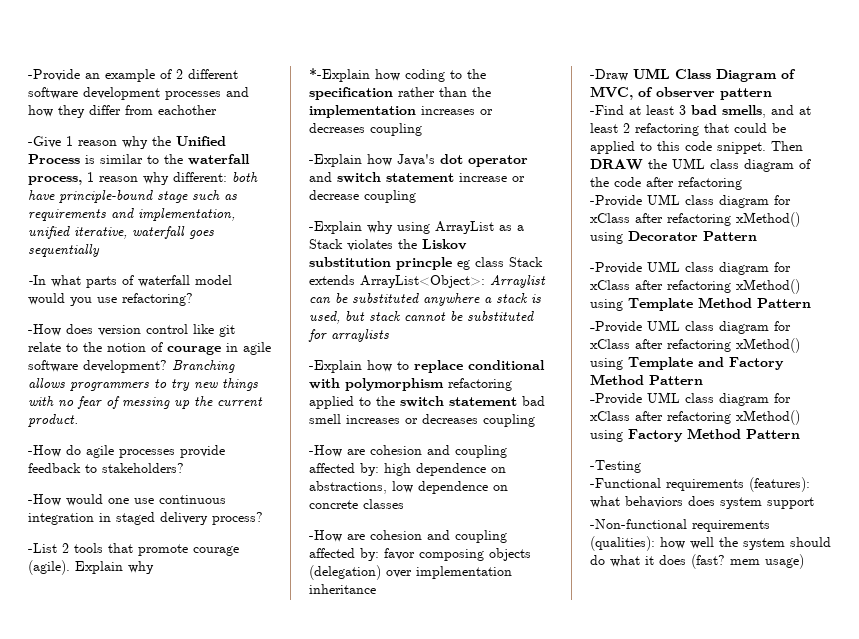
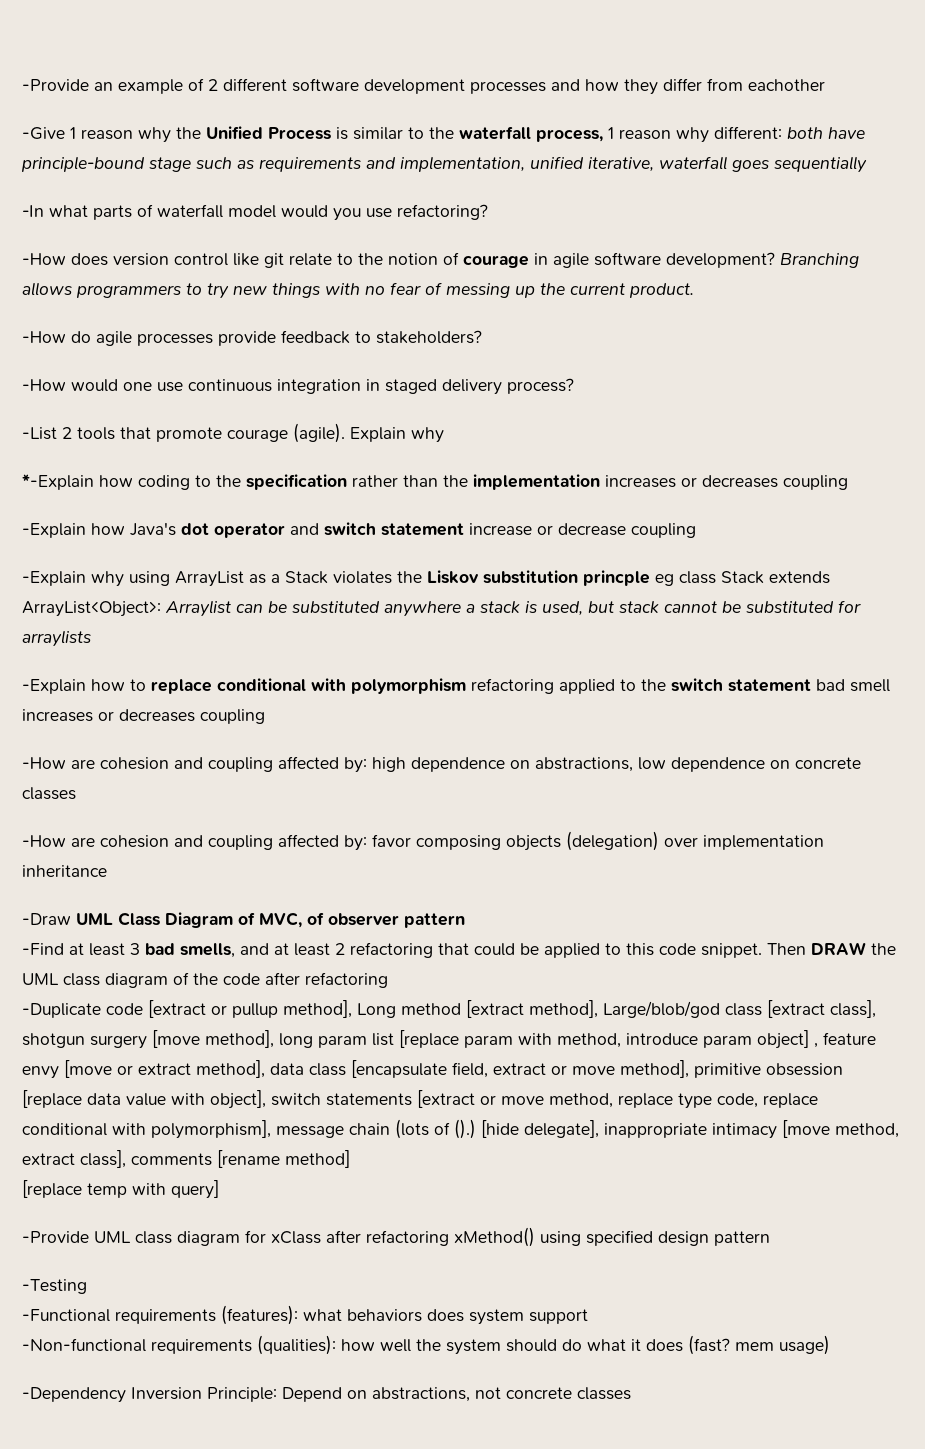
[590,194,791,208] [590,212,800,227] [590,231,757,244] -Provide UML class diagram for xClass after refactoring xMethod() using Decorator Pattern -> [22,1000,876,1018] [22,1030,876,1049] [22,1060,843,1079] [22,1090,818,1109] [22,1119,899,1139] [22,1150,350,1168] [22,1180,219,1199] -Duplicate code [extract or pullup method], Long method [extract method], Large/blob/god class [extract class], shotgun surgery [move method], long param list [replace param with method, introduce param object] , feature envy [move or extract method], data class [encapsulate field, extract or move method], primitive obsession [replace data value with object], switch statements [extract or move method, replace type code, replace conditional with polymorphism], message chain (lots of ().) [hide delegate], inappropriate intimacy [move method, extract class], comments [rename method] // [replace temp with query]
[628,297,811,311] [590,320,791,334] [590,338,800,353] [590,357,784,370] [590,374,703,385] [590,392,791,406] [590,410,800,425] [590,428,800,442] Template Method Pattern // -Provide UML class diagram for xClass after refactoring xMethod() using Template and Factory Method Pattern // -Provide UML class diagram for xClass after refactoring xMethod() using Factory Method Pattern -> [586,1230,770,1246] specified design pattern
(804, 561) none -> [22,1387,631,1403] // -Dependency Inversion Principle: Depend on abstractions, not concrete classes

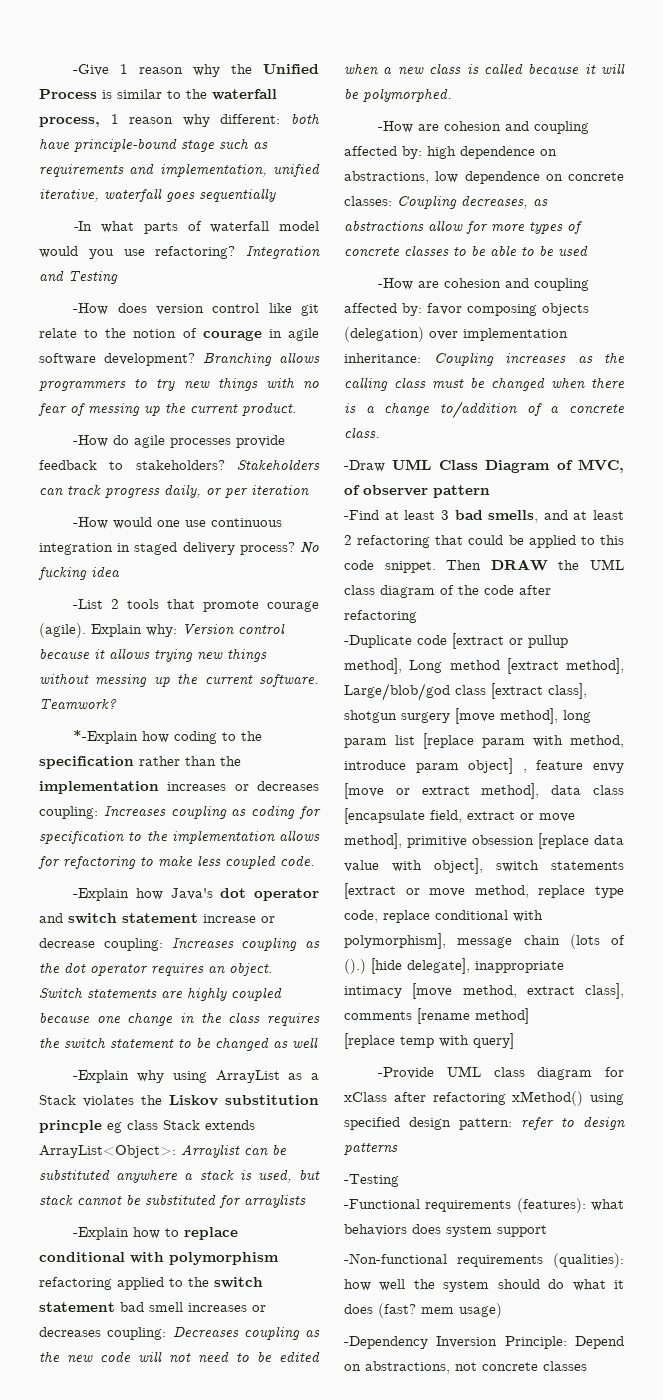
[22,78,825,95] -Provide an example of 2 different software development processes and how they differ from eachother // -> (73, 70) none
(488, 212) none -> [246,246,320,259] [39,270,118,284] Integration and Testing
(482, 337) none -> [237,459,320,470] [39,484,309,498] Stakeholders can track progress daily, or per iteration
(574, 386) none -> [300,542,319,554] [38,566,120,580] No fucking idea
[411,427,444,443] why -> [146,623,285,637] [39,648,267,662] [39,673,319,687] [39,698,117,710] why: Version control because it allows trying new things without messing up the current software. Teamwork?
[783,475,848,490] coupling -> [39,805,321,819] [39,830,320,844] [38,855,315,869] coupling: Increases coupling as coding for specification to the implementation allows for refactoring to make less coupled code.
[631,523,696,538] coupling -> [103,937,320,951] [39,962,273,976] [39,987,282,1001] [39,1012,320,1026] [39,1037,318,1051] coupling: Increases coupling as the dot operator requires an object. Switch statements are highly coupled because one change in the class requires the switch statement to be changed as well
[200,709,265,724] coupling -> [107,1326,320,1340] [39,1351,320,1363] [344,63,625,75] [344,88,452,102] coupling: Decreases coupling as the new code will not need to be edited when a new class is called because it will be polymorphed.
[22,787,76,800] classes -> [344,195,548,209] [344,220,582,234] [344,245,588,257] classes: Coupling decreases, as abstractions allow for more types of concrete classes to be able to be used
[22,865,107,877] inheritance -> [344,352,625,366] [344,377,625,391] [344,401,625,419] [344,427,380,438] inheritance: Coupling increases as the calling class must be changed when there is a change to/addition of a concrete class.
[714,1231,770,1246] pattern -> [459,1116,625,1130] [344,1143,398,1155] pattern: refer to design patterns

